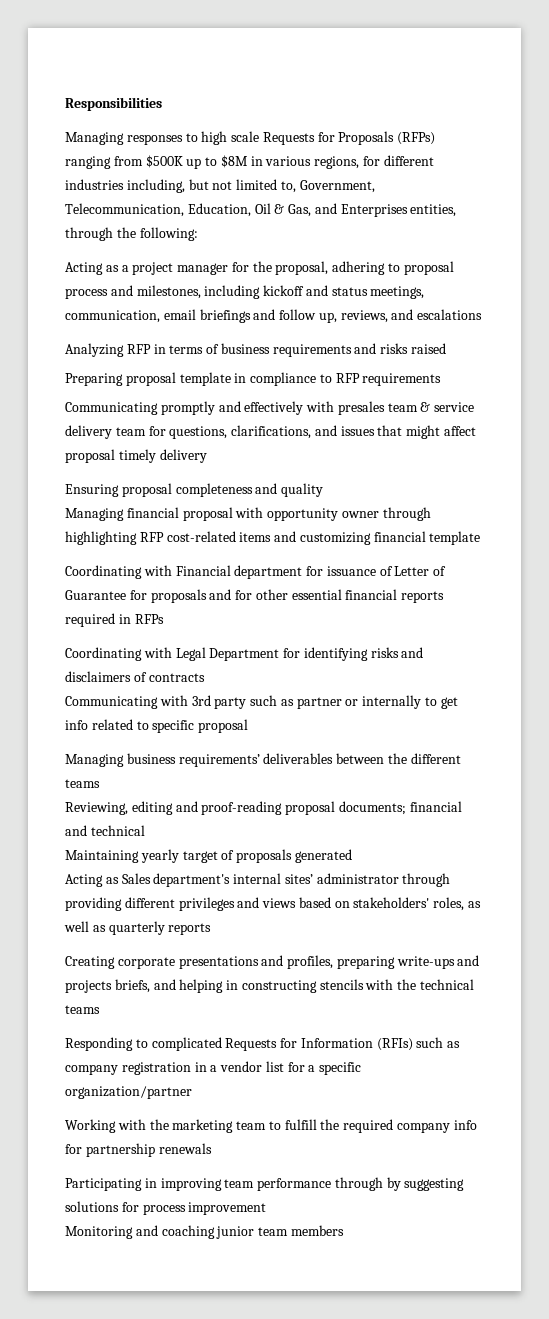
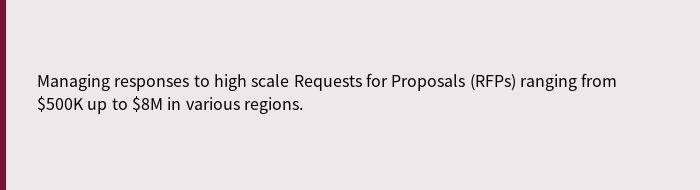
[65,97,162,111] Responsibilities // -> (37, 82) none
[314,155,434,169] [65,179,375,193] [65,203,457,217] [65,227,198,241] [65,261,454,275] [65,285,425,299] [65,309,483,323] [65,343,447,357] [65,372,442,386] [65,401,475,415] [65,425,477,439] [65,449,207,463] [65,483,324,497] [65,507,431,521] [65,531,481,545] [65,565,447,579] [65,589,445,603] [65,613,164,627] [65,647,424,661] [65,671,205,682] [65,695,458,709] [65,719,249,733] [65,753,461,767] [65,779,100,788] [65,801,462,815] [65,825,145,836] [65,849,352,863] [65,873,451,887] [65,897,482,911] [64,921,212,935] [65,955,480,969] [65,979,475,993] [65,1005,100,1014] [65,1037,461,1051] [65,1061,362,1075] [65,1086,192,1099] [65,1119,477,1133] [65,1143,212,1157] [65,1177,465,1191] [65,1201,267,1215] [65,1225,344,1239] regions, for different industries including, but not limited to, Government, Telecommunication, Education, Oil & Gas, and Enterprises entities, through the following: // Acting as a project manager for the proposal, adhering to proposal process and milestones, including kickoff and status meetings, communication, email briefings and follow up, reviews, and escalations // Analyzing RFP in terms of business requirements and risks raised // Preparing proposal template in compliance to RFP requirements // Communicating promptly and effectively with presales team & service delivery team for questions, clarifications, and issues that might affect proposal timely delivery // Ensuring proposal completeness and quality // Managing financial proposal with opportunity owner through highlighting RFP cost-related items and customizing financial template // Coordinating with Financial department for issuance of Letter of Guarantee for proposals and for other essential financial reports required in RFPs // Coordinating with Legal Department for identifying risks and disclaimers of contracts // Communicating with 3rd party such as partner or internally to get info related to specific proposal // Managing business requirements’ deliverables between the different teams // Reviewing, editing and proof-reading proposal documents; financial and technical // Maintaining yearly target of proposals generated // Acting as Sales department's internal sites’ administrator through providing different privileges and views based on stakeholders' roles, as well as quarterly reports // Creating corporate presentations and profiles, preparing write-ups and projects briefs, and helping in constructing stencils with the technical teams // Responding to complicated Requests for Information (RFIs) such as company registration in a vendor list for a specific organization/partner // Working with the marketing team to fulfill the required company info for partnership renewals // Participating in improving team performance through by suggesting solutions for process improvement // Monitoring and coaching junior team members -> [243,97,303,114] regions.

